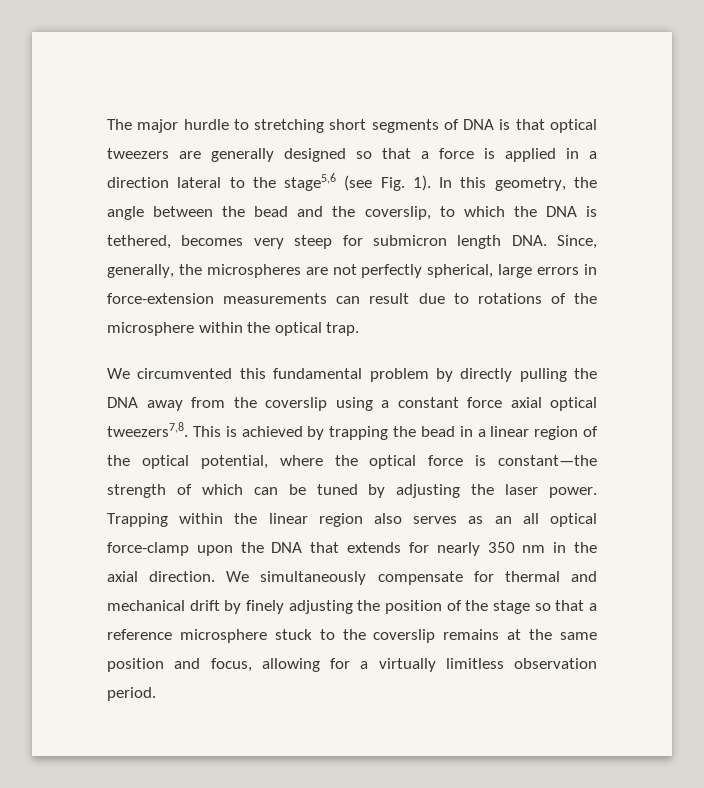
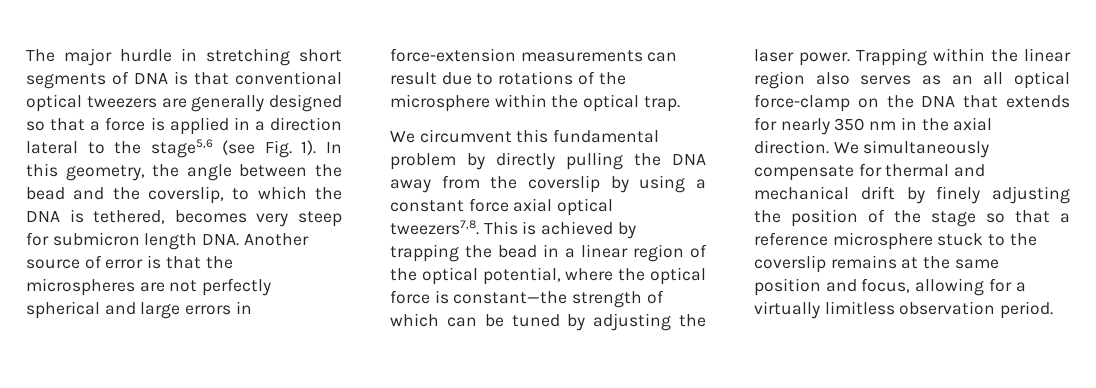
[233,119,249,130] to -> [181,48,197,61] in
(545, 124) none -> [235,71,342,85] conventional
[557,235,597,249] [107,264,174,278] Since, generally, -> [243,233,309,246] [26,255,201,269] Another source of error is that
[427,264,494,278] spherical, -> [26,301,136,319] spherical and
[137,368,233,379] circumvented -> [419,129,512,143] circumvent
(327, 404) none -> [610,176,629,193] by
[196,545,233,556] upon -> [857,98,879,108] on

